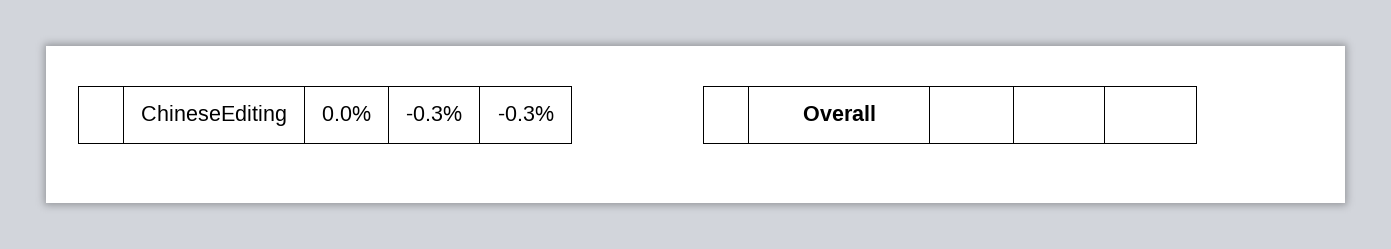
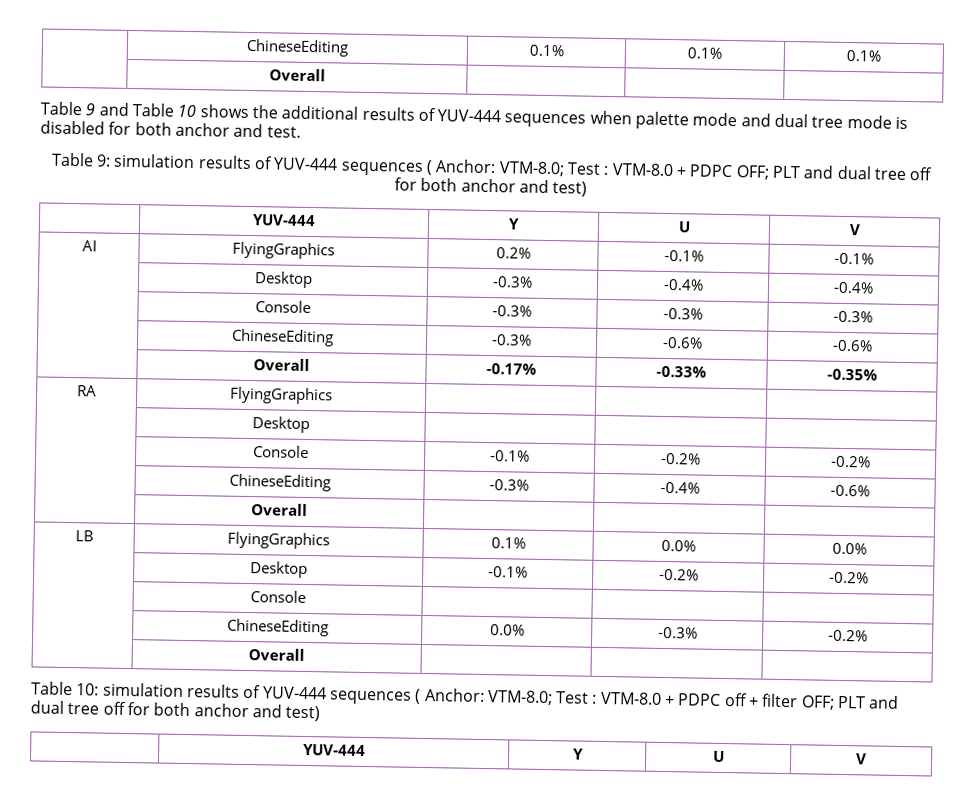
[141,105,287,126] | ChineseEditing -> [246,38,349,57] [528,44,565,57] [686,47,722,59] [845,49,881,62] [268,68,326,82] [40,101,909,130] [40,120,301,138] [50,152,934,181] [393,177,588,197] [252,214,316,227] [508,218,520,230] [677,221,691,233] [848,224,861,236] [81,240,97,252] [232,241,335,260] [495,247,531,259] [663,249,704,262] [833,252,874,265] [253,271,313,289] [492,276,533,288] [662,278,704,291] [832,281,874,294] [254,300,311,314] [492,305,532,317] [662,307,703,320] [832,310,873,323] [230,328,334,347] [491,334,532,346] [661,336,703,349] [831,339,873,352] [253,358,310,372] [485,362,537,375] [655,365,707,378] [826,368,878,381] [77,385,97,397] [229,386,333,405] [251,416,310,434] [252,445,309,459] [490,450,530,462] [660,452,701,465] [829,455,871,468] [228,473,331,492] [489,479,529,491] [659,481,700,494] [829,484,870,497] [251,503,308,517] [74,530,94,542] [227,531,330,550] [490,537,526,549] [660,539,696,552] [831,542,867,555] [249,561,308,579] [488,566,528,578] [658,568,699,581] [828,571,869,584] [249,590,306,603] [226,618,329,637] | ChineseEditing | 0.1% | 0.1% | 0.1% // | Overall | | | // Table 9 and Table 10 shows the additional results of YUV-444 sequences when palette mode and dual tree mode is disabled for both anchor and test. // Table 9: simulation results of YUV-444 sequences ( Anchor: VTM-8.0; Test : VTM-8.0 + PDPC OFF; PLT and dual tree off for both anchor and test) // | YUV-444 | Y | U | V // AI | FlyingGraphics | 0.2% | -0.1% | -0.1% // | Desktop | -0.3% | -0.4% | -0.4% // | Console | -0.3% | -0.3% | -0.3% // | ChineseEditing | -0.3% | -0.6% | -0.6% // | Overall | -0.17% | -0.33% | -0.35% // RA | FlyingGraphics | | | // | Desktop | | | // | Console | -0.1% | -0.2% | -0.2% // | ChineseEditing | -0.3% | -0.4% | -0.6% // | Overall | | | // LB | FlyingGraphics | 0.1% | 0.0% | 0.0% // | Desktop | -0.1% | -0.2% | -0.2% // | Console | | | // | ChineseEditing
[497,106,554,121] [802,105,876,121] -0.3% // | Overall | | | -> [827,629,868,642] [248,648,305,661] [31,681,900,710] [30,700,321,722] [302,743,366,757] [572,748,584,760] [712,750,725,763] [856,753,867,765] -0.2% // | Overall | | | // Table 10: simulation results of YUV-444 sequences ( Anchor: VTM-8.0; Test : VTM-8.0 + PDPC off + filter OFF; PLT and dual tree off for both anchor and test) // | YUV-444 | Y | U | V

